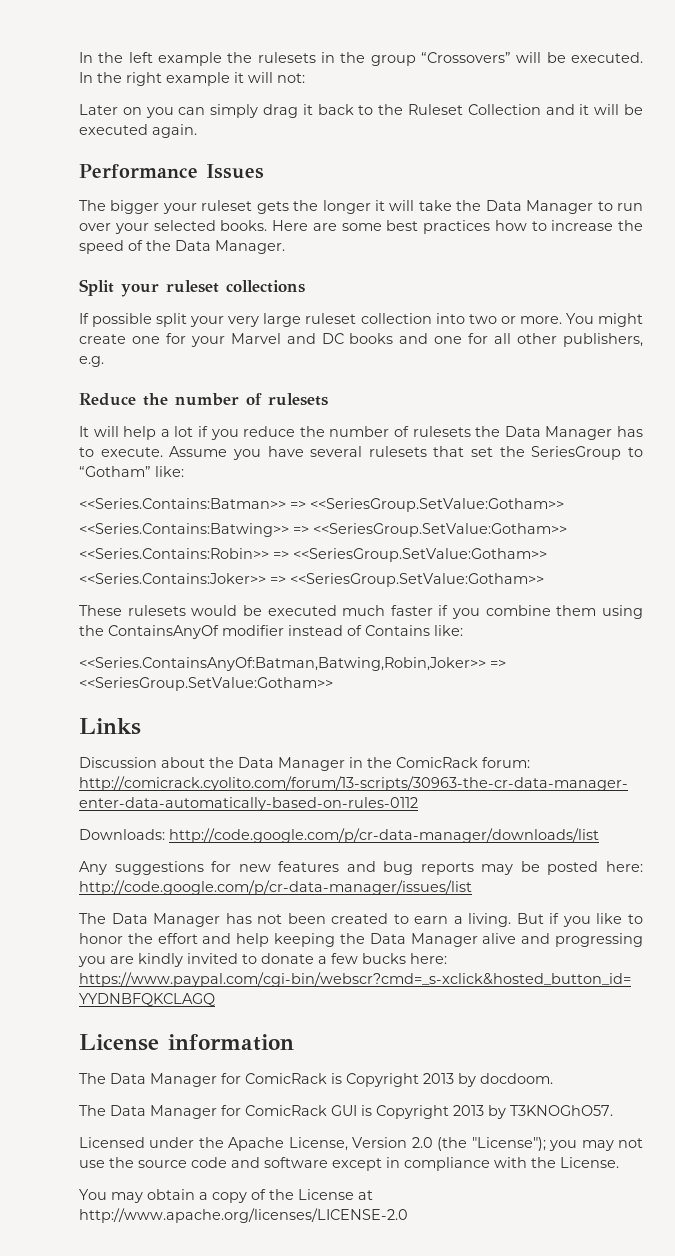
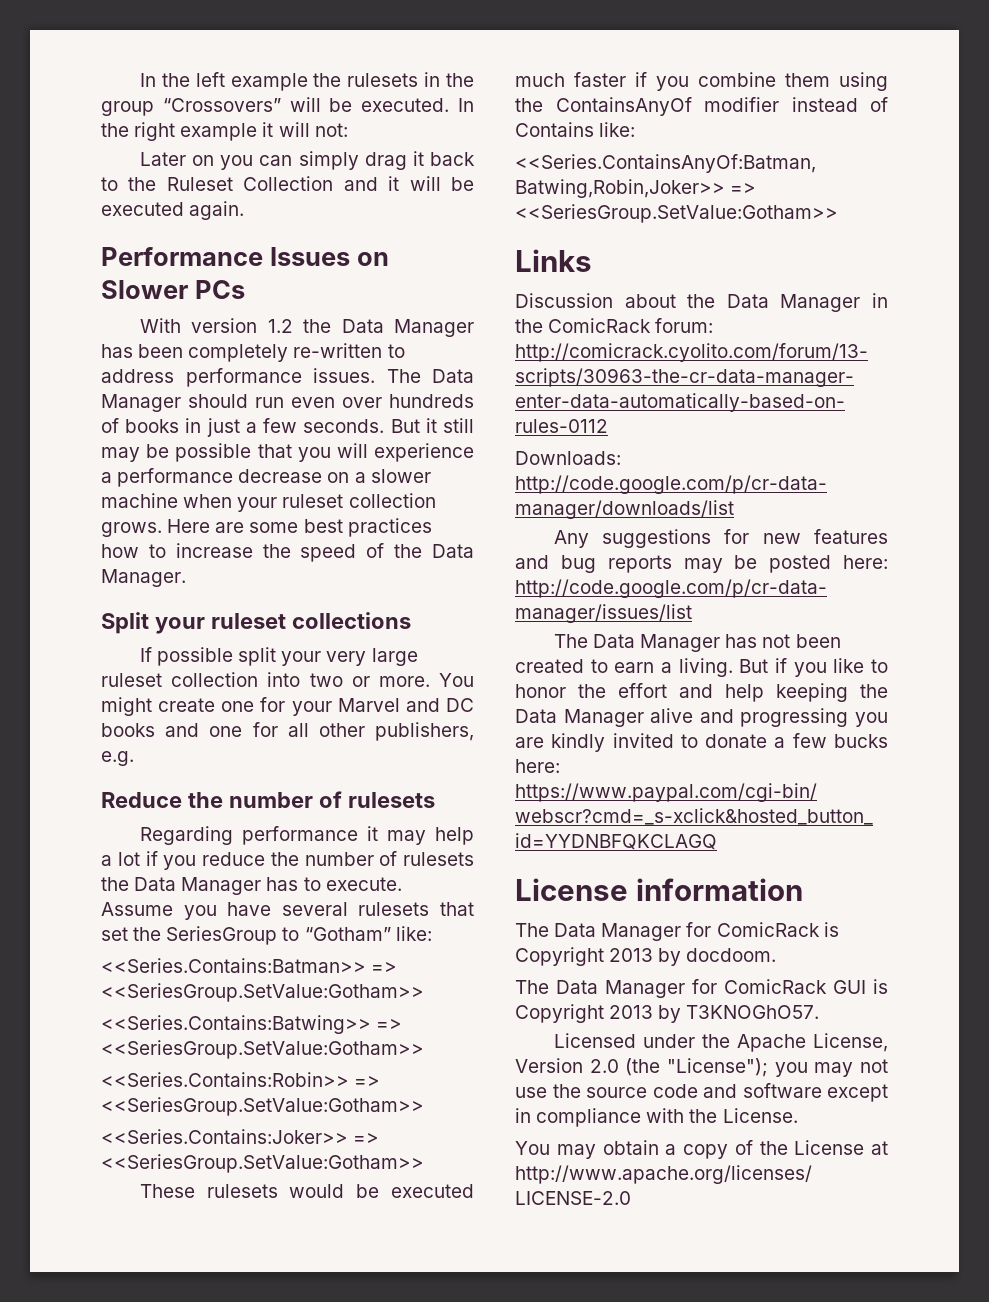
[79,200,644,214] [79,220,268,234] // The bigger your ruleset gets the longer it will take the Data Manager to run over your selected books. -> [356,252,389,266] [101,280,245,299] [139,318,474,337] [101,343,405,362] [101,368,474,387] [101,394,474,412] [101,418,475,437] [101,443,475,462] [101,468,431,487] [101,493,436,512] [101,522,162,537] on Slower PCs // With version 1.2 the Data Manager has been completely re-written to address performance issues. The Data Manager should run even over hundreds of books in just a few seconds. But it still may be possible that you will experience a performance decrease on a slower machine when your ruleset collection grows.
[79,426,119,437] It will -> [139,826,426,845] Regarding performance it may

